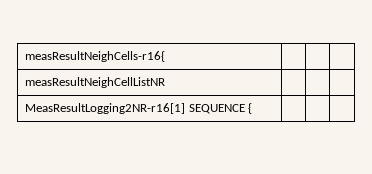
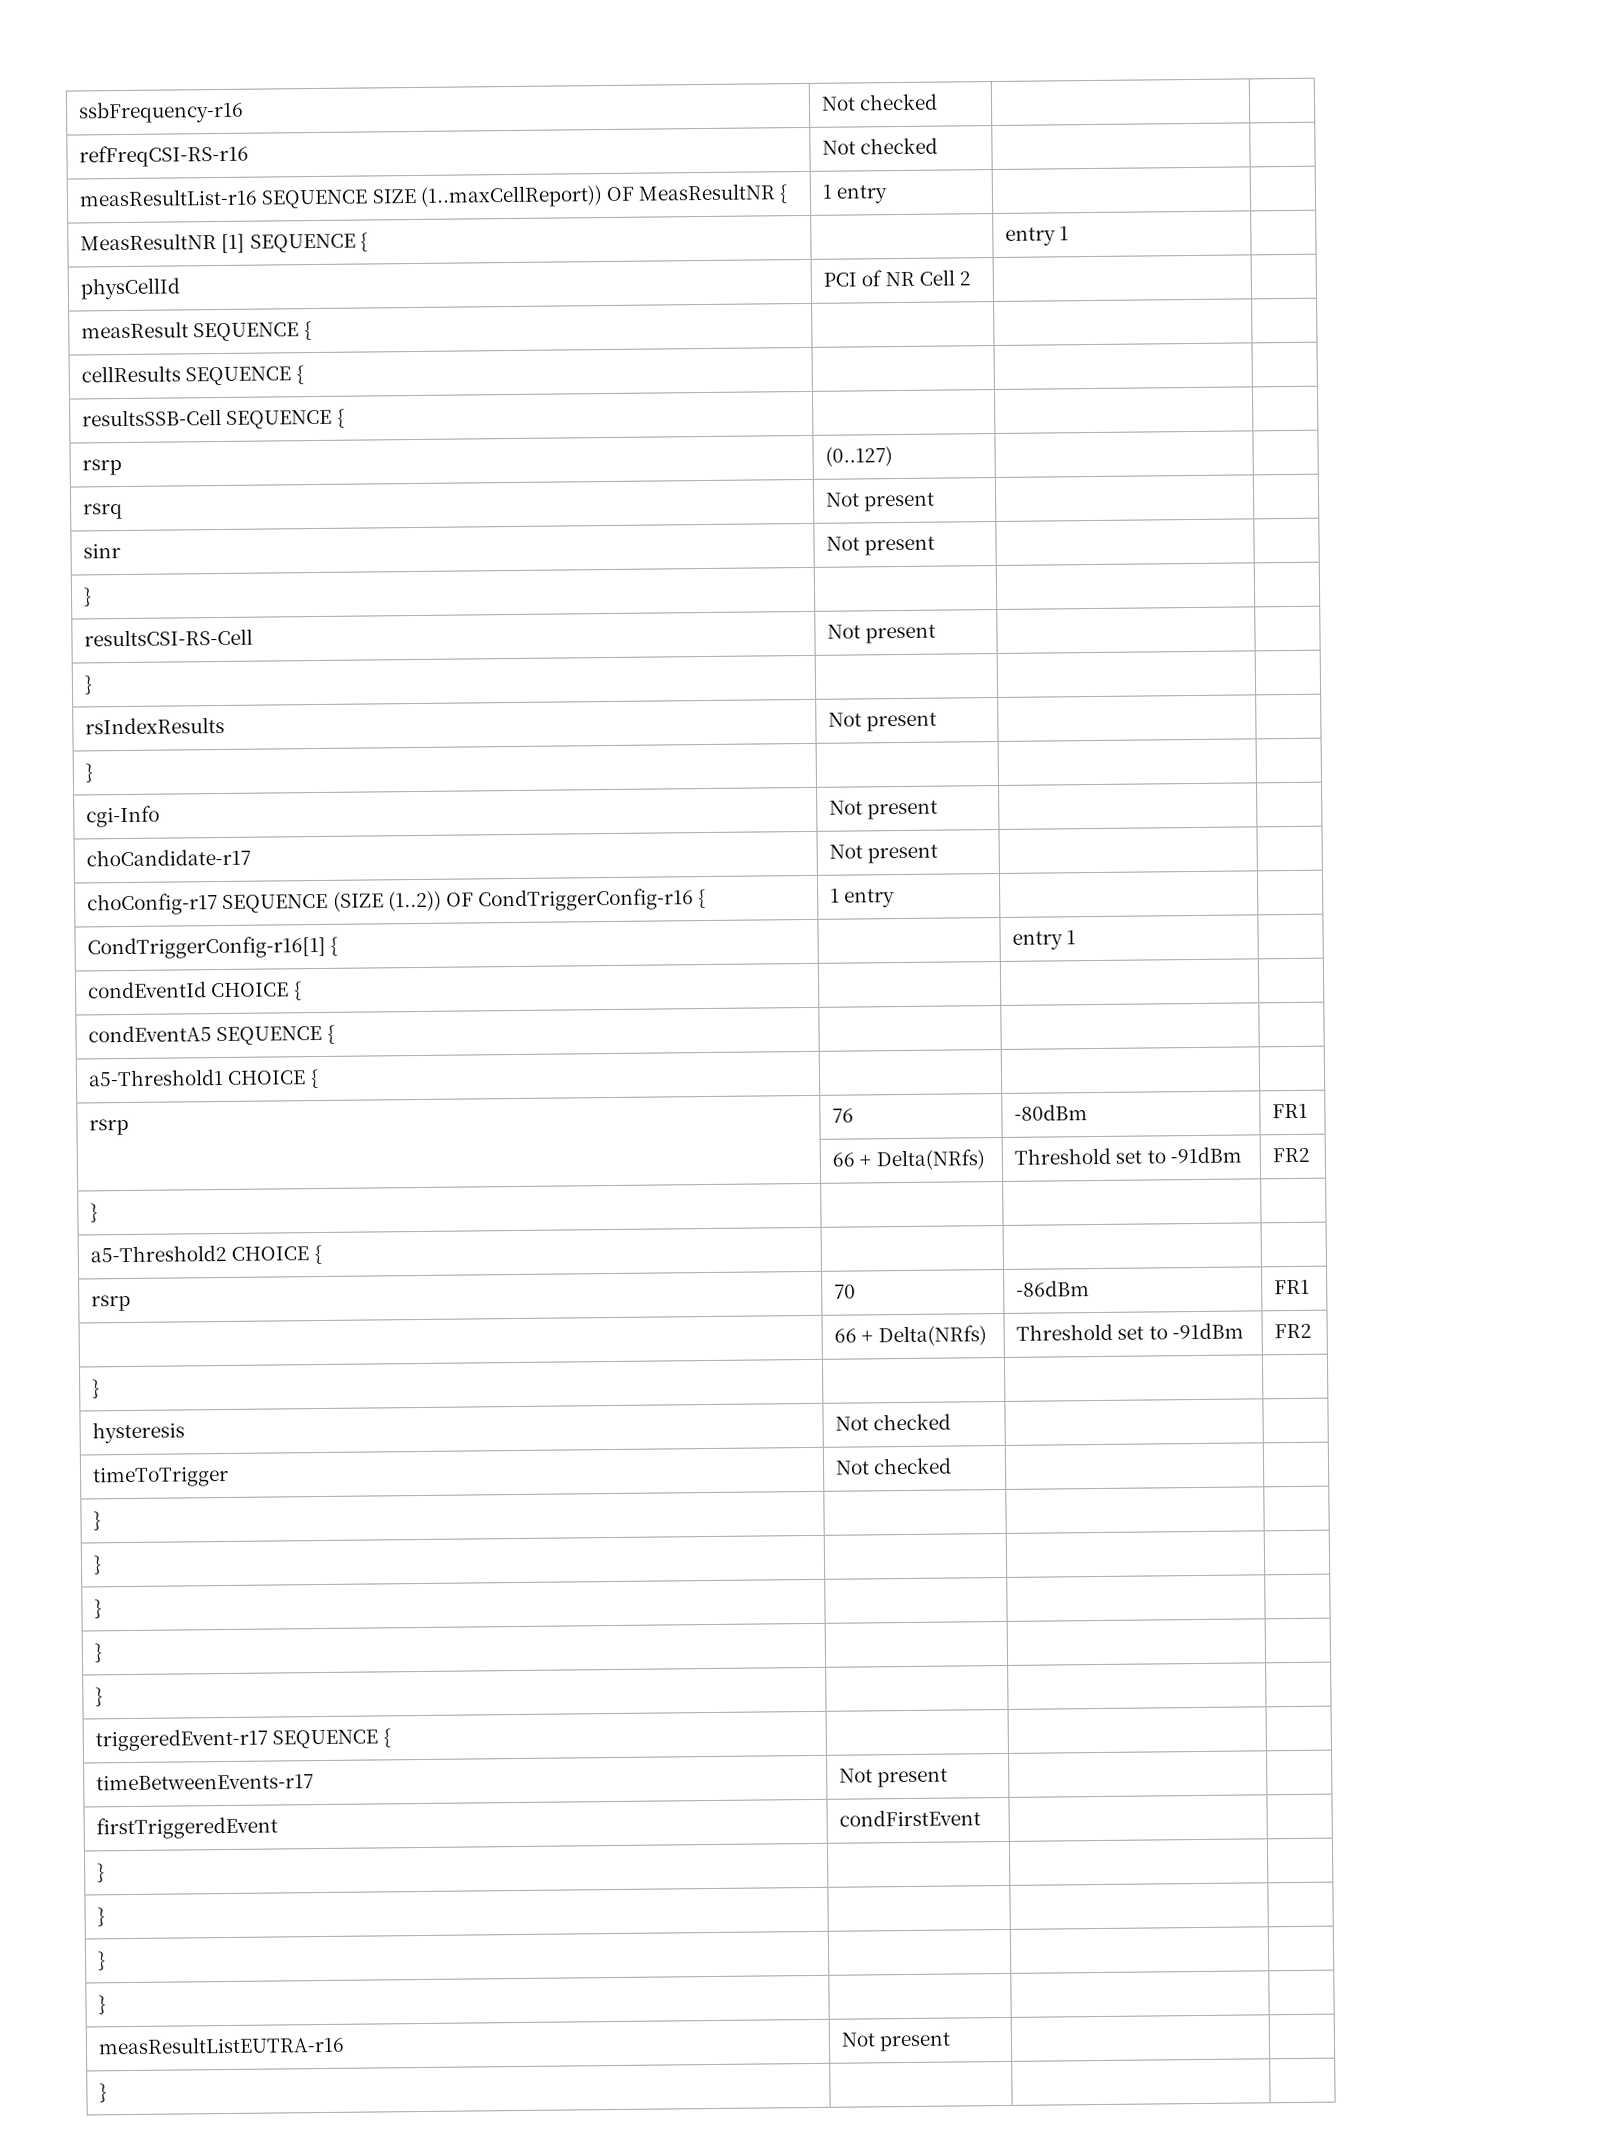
[25,51,166,62] [25,77,166,88] [25,103,252,114] measResultNeighCells-r16{ | | | // measResultNeighCellListNR | | | // MeasResultLogging2NR-r16[1] SEQUENCE { -> [78,100,245,124] [821,93,939,111] [79,144,250,168] [822,137,939,155] [79,183,789,209] [822,184,889,204] [80,232,368,253] [1005,226,1070,246] [80,277,181,300] [823,269,971,287] [81,321,312,342] [81,365,304,386] [82,408,345,429] [82,459,123,476] [825,446,894,467] [83,503,124,520] [826,492,936,512] [83,543,122,559] [826,536,936,556] [83,587,93,607] [84,628,254,647] [827,624,937,644] [84,675,94,695] [85,716,226,735] [828,712,938,732] [85,763,94,783] [86,805,161,828] [829,800,939,820] [86,848,252,867] [829,844,939,864] [87,888,707,916] [830,888,896,908] [87,935,339,960] [1012,930,1077,950] [88,981,302,1001] [88,1024,335,1046] [88,1068,319,1089] [89,1118,130,1136] [832,1108,855,1123] [1014,1104,1089,1121] [1272,1103,1309,1119] [832,1149,985,1171] [1014,1146,1242,1165] [1272,1147,1311,1163] [90,1203,99,1223] [90,1244,322,1265] [91,1294,132,1312] [834,1284,857,1299] [1016,1280,1091,1297] [1274,1279,1311,1295] [834,1325,987,1347] [1016,1322,1244,1341] [1274,1323,1313,1339] [92,1379,101,1399] [92,1421,186,1444] [835,1413,952,1431] [92,1465,230,1488] [835,1457,953,1475] [93,1511,102,1531] [93,1555,103,1575] [94,1599,103,1619] [94,1643,104,1663] [95,1687,104,1707] [95,1728,391,1752] [96,1773,315,1791] [839,1768,949,1788] [96,1816,279,1840] [839,1809,982,1827] [97,1863,106,1883] [97,1907,106,1927] [97,1951,107,1971] [98,1995,107,2015] [98,2035,346,2055] [841,2032,952,2052] [99,2083,108,2103] ssbFrequency-r16 | Not checked | | // refFreqCSI-RS-r16 | Not checked | | // measResultList-r16 SEQUENCE SIZE (1..maxCellReport)) OF MeasResultNR { | 1 entry | | // MeasResultNR [1] SEQUENCE { | | entry 1 | // physCellId | PCI of NR Cell 2 | | // measResult SEQUENCE { | | | // cellResults SEQUENCE { | | | // resultsSSB-Cell SEQUENCE { | | | // rsrp | (0..127) | | // rsrq | Not present | | // sinr | Not present | | // } | | | // resultsCSI-RS-Cell | Not present | | // } | | | // rsIndexResults | Not present | | // } | | | // cgi-Info | Not present | | // choCandidate-r17 | Not present | | // choConfig-r17 SEQUENCE (SIZE (1..2)) OF CondTriggerConfig-r16 { | 1 entry | | // CondTriggerConfig-r16[1] { | | entry 1 | // condEventId CHOICE { | | | // condEventA5 SEQUENCE { | | | // a5-Threshold1 CHOICE { | | | // rsrp | 76 | -80dBm | FR1 // | 66 + Delta(NRfs) | Threshold set to -91dBm | FR2 // } | | | // a5-Threshold2 CHOICE { | | | // rsrp | 70 | -86dBm | FR1 // | 66 + Delta(NRfs) | Threshold set to -91dBm | FR2 // } | | | // hysteresis | Not checked | | // timeToTrigger | Not checked | | // } | | | // } | | | // } | | | // } | | | // } | | | // triggeredEvent-r17 SEQUENCE { | | | // timeBetweenEvents-r17 | Not present | | // firstTriggeredEvent | condFirstEvent | | // } | | | // } | | | // } | | | // } | | | // measResultListEUTRA-r16 | Not present | | // }

